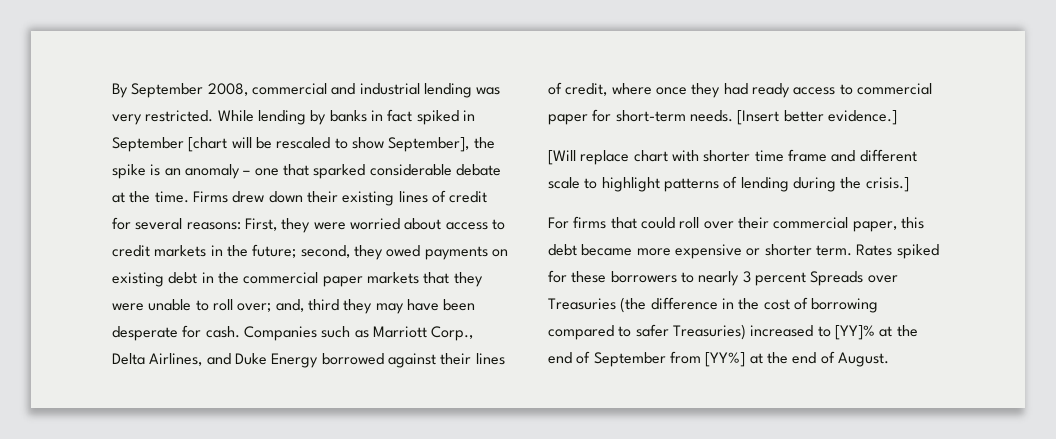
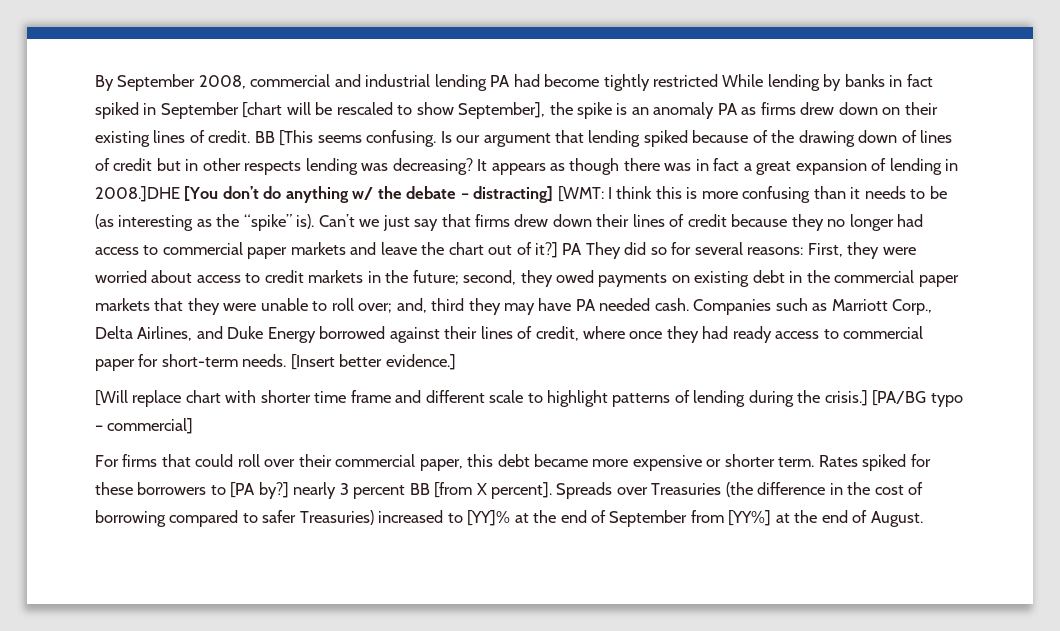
[476,87,501,95] [112,110,214,125] was very restricted. -> [490,74,719,91] PA had become tightly restricted
[243,164,501,179] [112,191,303,203] – one that sparked considerable debate at the time. Firms drew down -> [717,102,901,115] PA as firms drew down on
[449,191,488,203] credit -> [208,130,953,147] [95,158,959,175] [95,186,947,203] [95,214,923,231] [95,242,667,259] credit. BB [This seems confusing. Is our argument that lending spiked because of the drawing down of lines of credit but in other respects lending was decreasing? It appears as though there was in fact a great expansion of lending in 2008.]DHE [You don’t do anything w/ the debate – distracting] [WMT: I think this is more confusing than it needs to be (as interesting as the “spike” is). Can’t we just say that firms drew down their lines of credit because they no longer had access to commercial paper markets and leave the chart out of it?] PA They did so
[443,299,476,311] [112,325,202,341] been desperate for -> [575,298,651,311] PA needed
(909, 184) none -> [872,390,963,407] [95,418,194,434] [PA/BG typo – commercial]
(694, 277) none -> [230,482,289,499] [PA by?]
(806, 279) none -> [409,482,552,499] BB [from X percent].

